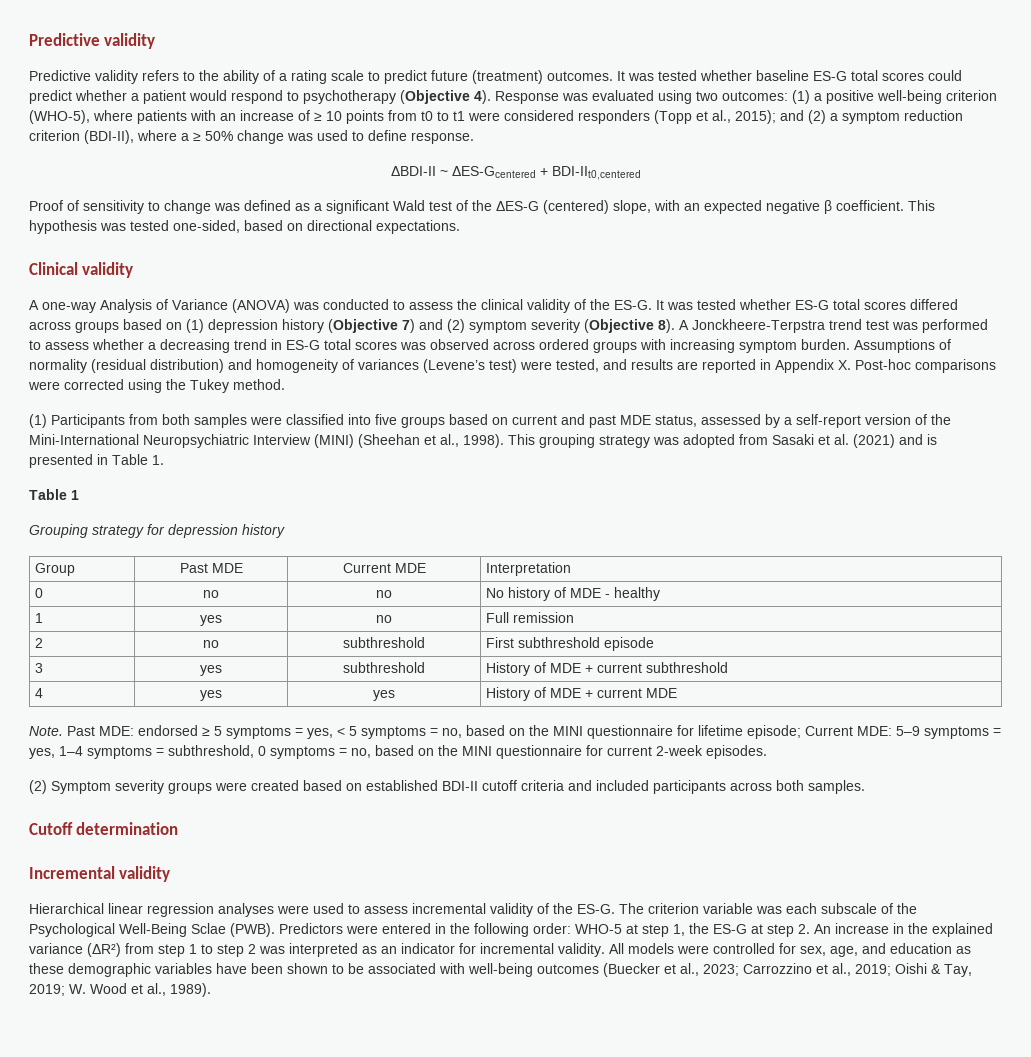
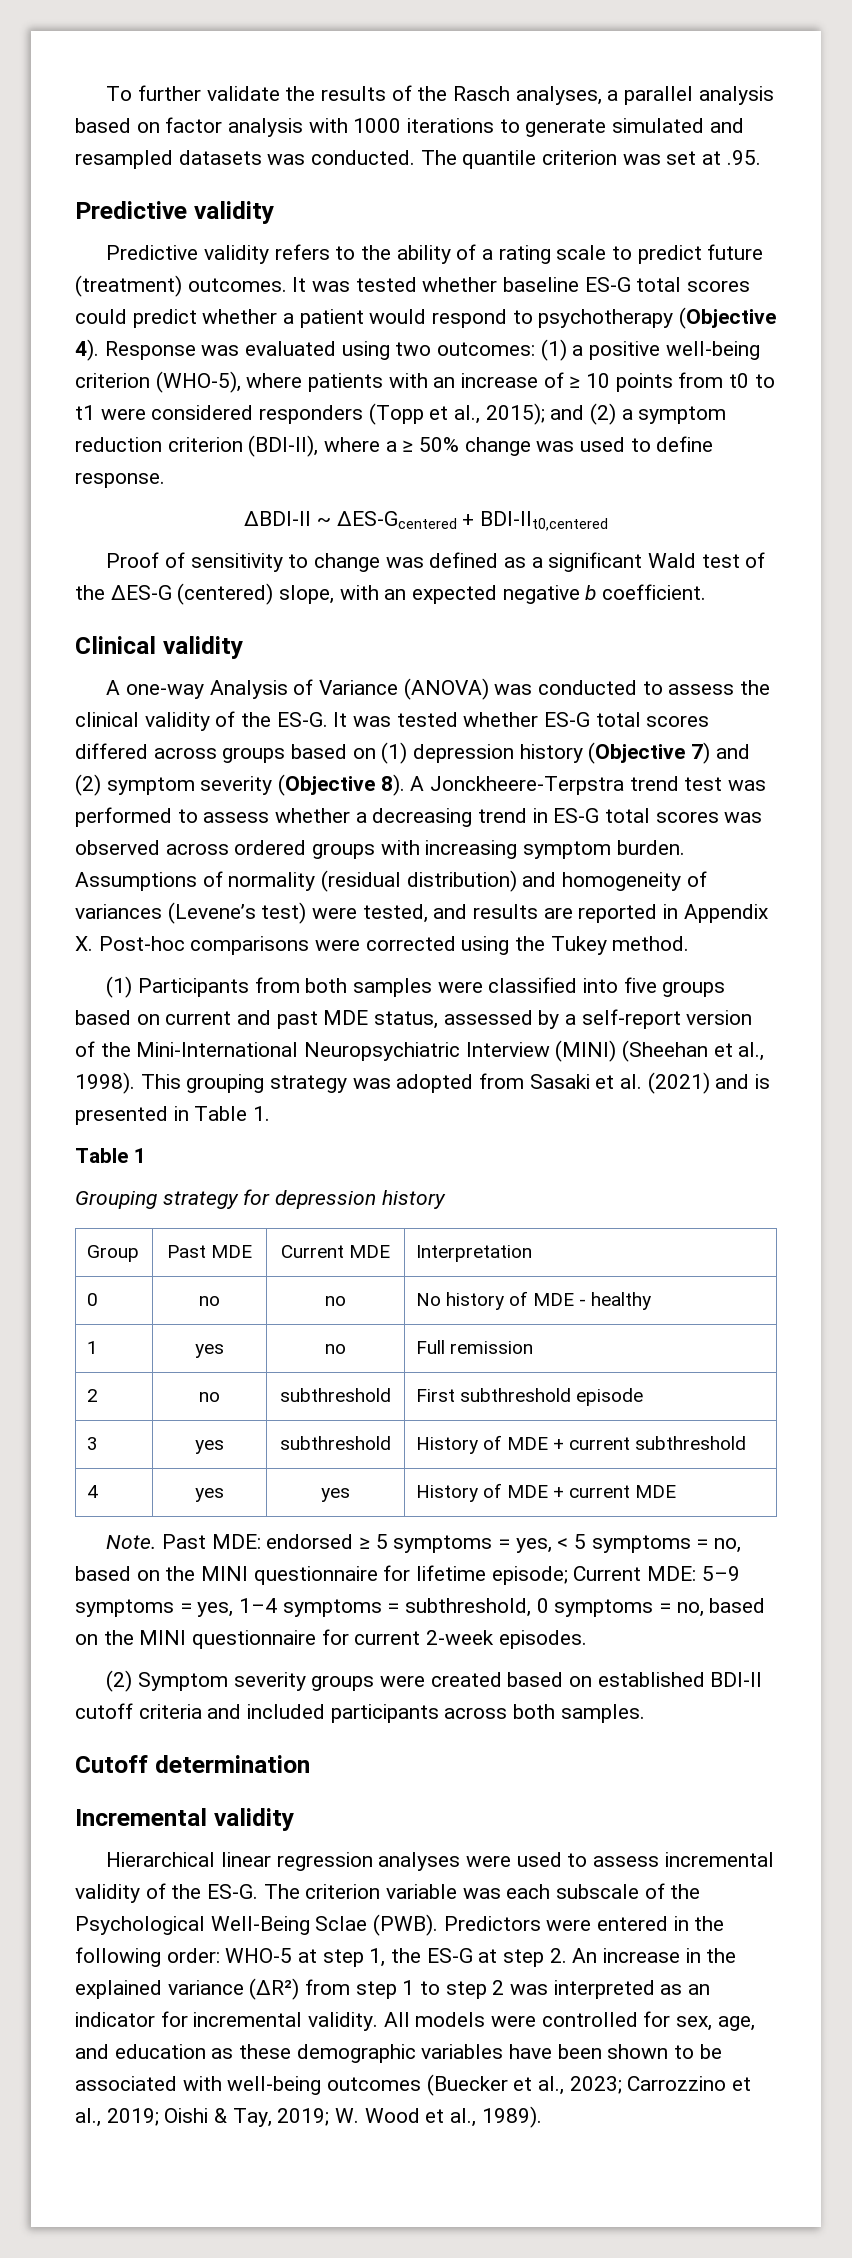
(29, 39) none -> [106,85,774,105] [75,117,744,137] [75,150,761,169] To further validate the results of the Rasch analyses, a parallel analysis based on factor analysis with 1000 iterations to generate simulated and resampled datasets was conducted. The quantile criterion was set at .95. //
[824,200,832,214] β -> [585,585,597,600] b
[908,200,935,211] [29,220,460,234] This hypothesis was tested one-sided, based on directional expectations. -> (707, 592) none

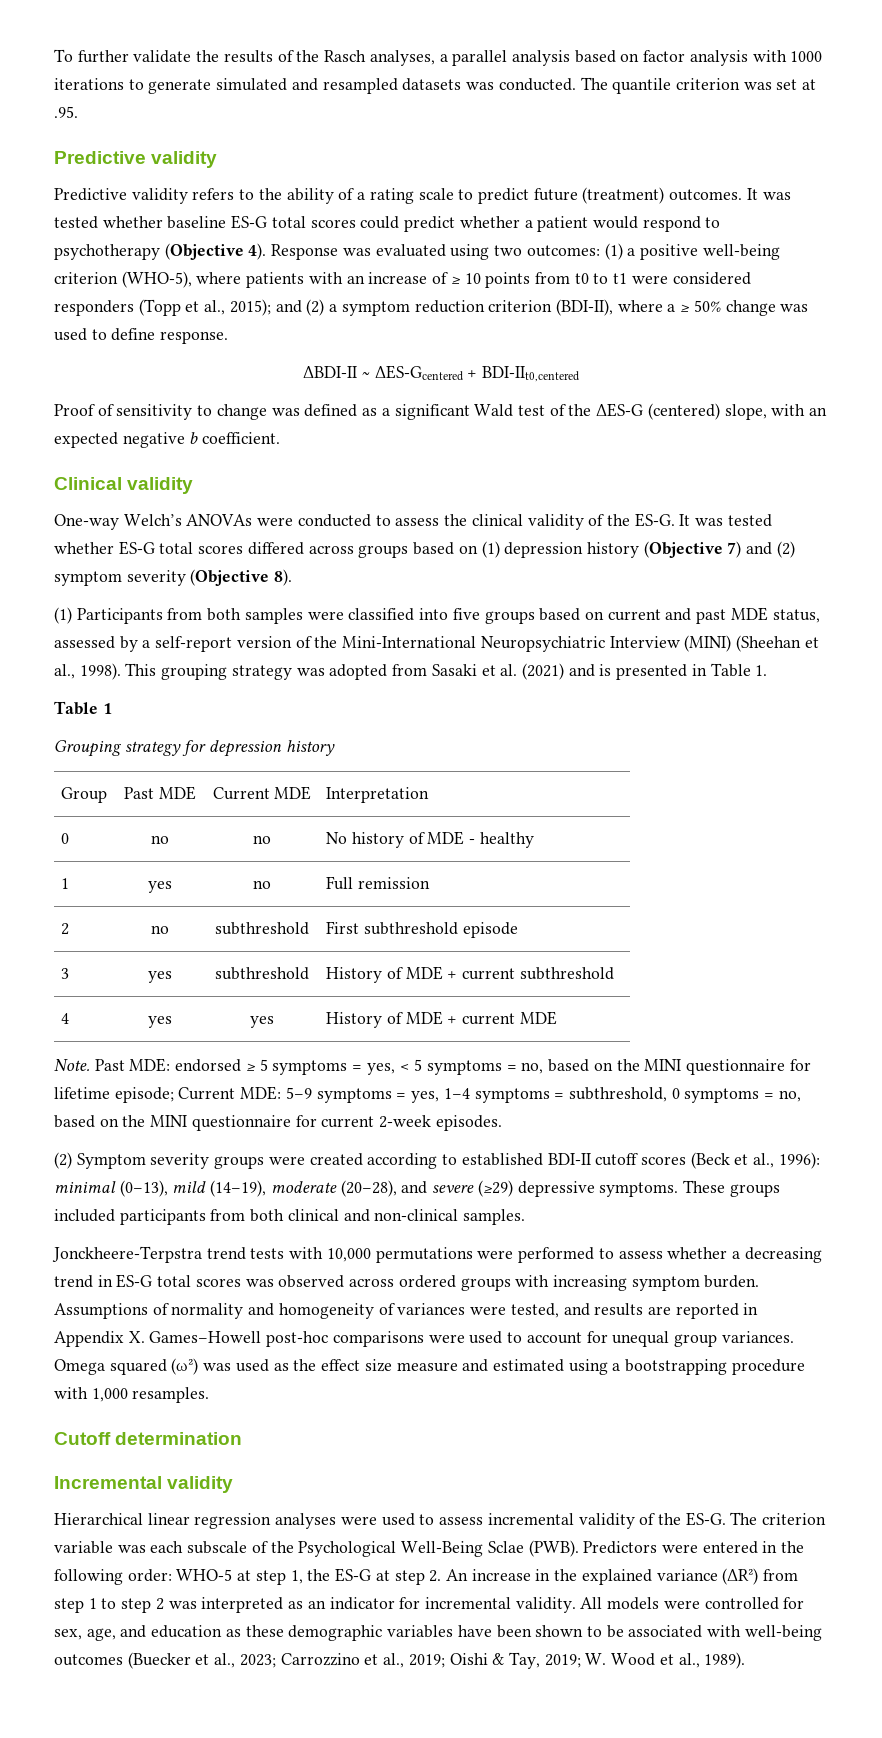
[106,678,533,700] A one-way Analysis of Variance (ANOVA) was -> [54,514,294,530] One-way Welch’s ANOVAs were
[410,776,767,795] [75,807,763,827] [75,840,685,859] [75,870,707,892] [75,902,768,924] [75,936,690,955] A Jonckheere-Terpstra trend test was performed to assess whether a decreasing trend in ES-G total scores was observed across ordered groups with increasing symptom burden. Assumptions of normality (residual distribution) and homogeneity of variances (Levene’s test) were tested, and results are reported in Appendix X. Post-hoc comparisons were corrected using the Tukey method. -> (293, 577) none
[507,1672,593,1687] based on -> [367,1153,458,1169] according to
[138,1704,645,1723] criteria and included participants across both samples. -> [640,1152,820,1169] [54,1180,780,1197] [54,1209,526,1225] [52,1246,822,1263] [54,1274,760,1291] [54,1303,759,1319] [54,1331,794,1347] [54,1358,805,1375] [54,1387,210,1403] scores (Beck et al., 1996): minimal (0–13), mild (14–19), moderate (20–28), and severe (≥29) depressive symptoms. These groups included participants from both clinical and non-clinical samples. // Jonckheere-Terpstra trend tests with 10,000 permutations were performed to assess whether a decreasing trend in ES-G total scores was observed across ordered groups with increasing symptom burden. Assumptions of normality and homogeneity of variances were tested, and results are reported in Appendix X. Games–Howell post-hoc comparisons were used to account for unequal group variances. Omega squared (ω²) was used as the effect size measure and estimated using a bootstrapping procedure with 1,000 resamples.

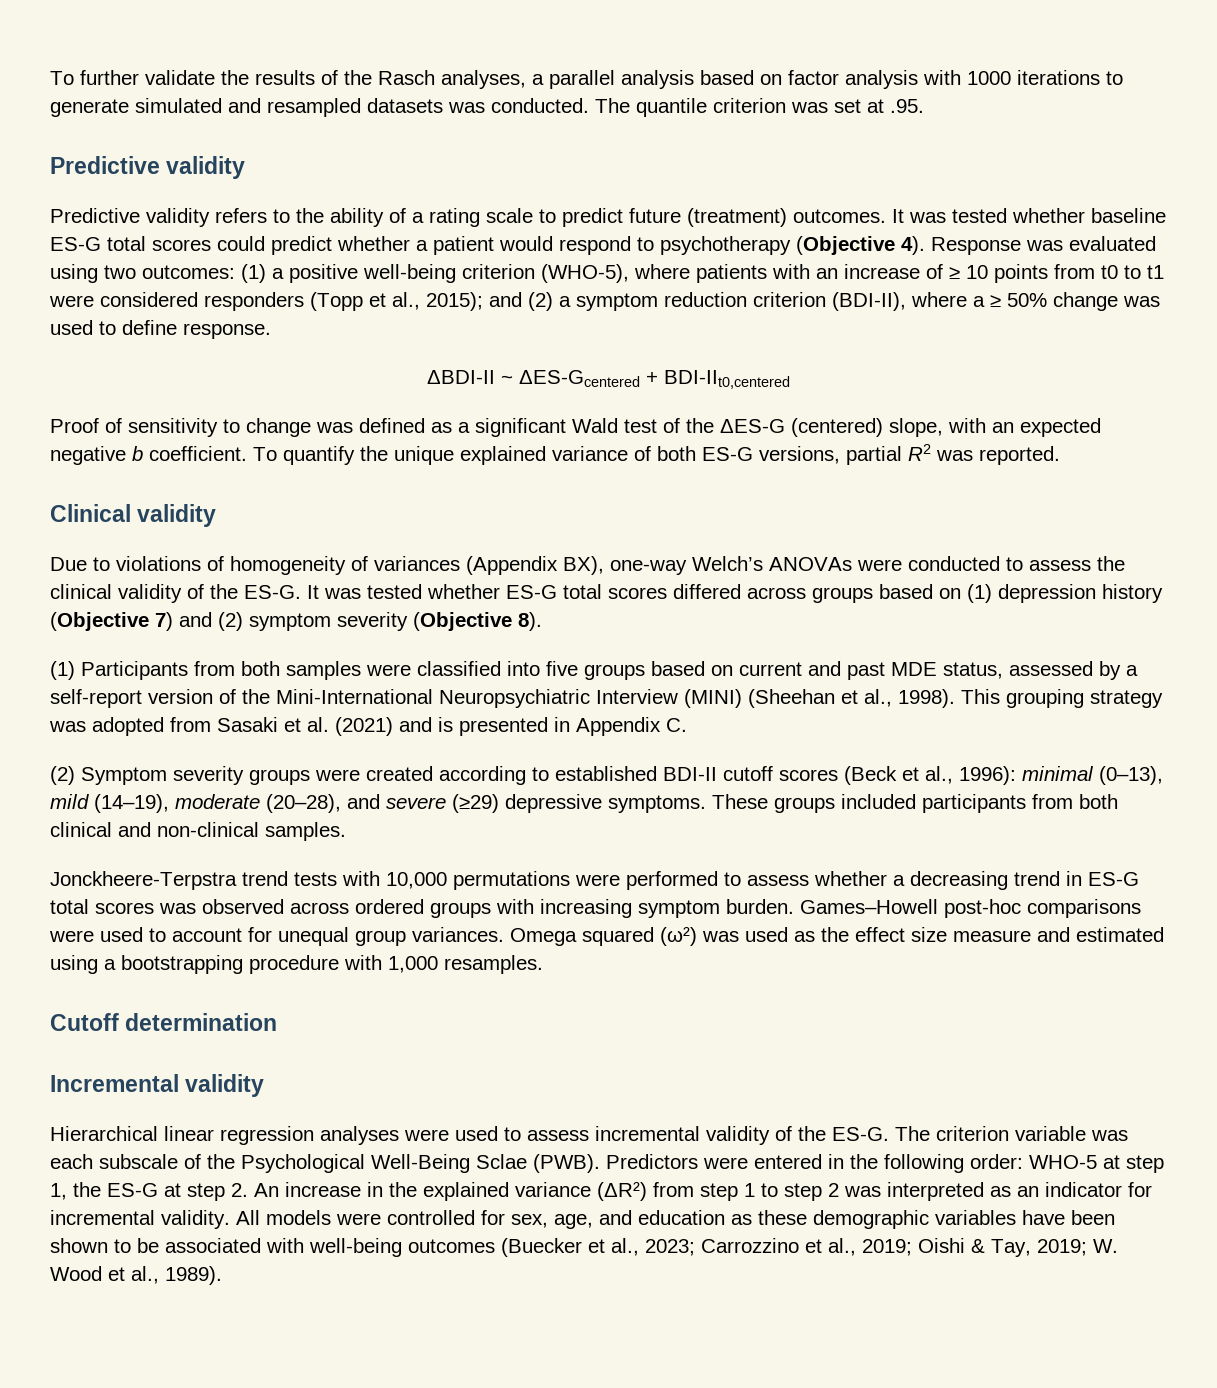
[54,477,194,494] [54,514,119,530] // Clinical validity // One-way -> [253,444,1060,465] [50,504,217,527] [50,556,687,575] To quantify the unique explained variance of both ES-G versions, partial R2 was reported. // Clinical validity // Due to violations of homogeneity of variances (Appendix BX), one-way
[710,663,768,677] [54,701,112,715] [54,740,335,757] [61,787,108,803] [124,786,196,800] [212,786,312,800] [326,787,430,803] [61,833,70,844] [151,835,169,844] [253,835,271,844] [326,831,534,848] [61,878,70,889] [148,881,172,893] [253,880,271,889] [326,876,430,890] [61,923,70,935] [151,925,169,934] [215,922,309,935] [326,921,518,938] [61,968,70,979] [148,971,172,983] [215,967,309,980] [326,966,614,983] [61,1013,70,1024] [148,1016,172,1028] [250,1016,274,1028] [326,1011,557,1028] [54,1058,811,1075] [54,1086,801,1103] [54,1115,502,1131] Table 1. // Table 1 // Grouping strategy for depression history // Group | Past MDE | Current MDE | Interpretation // 0 | no | no | No history of MDE - healthy // 1 | yes | no | Full remission // 2 | no | subthreshold | First subthreshold episode // 3 | yes | subthreshold | History of MDE + current subthreshold // 4 | yes | yes | History of MDE + current MDE // Note. Past MDE: endorsed ≥ 5 symptoms = yes, < 5 symptoms = no, based on the MINI questionnaire for lifetime episode; Current MDE: 5–9 symptoms = yes, 1–4 symptoms = subthreshold, 0 symptoms = no, based on the MINI questionnaire for current 2-week episodes. -> [576,717,687,736] Appendix C.
[54,1303,759,1319] [54,1331,145,1347] Assumptions of normality and homogeneity of variances were tested, and results are reported in Appendix X. -> (794, 906) none

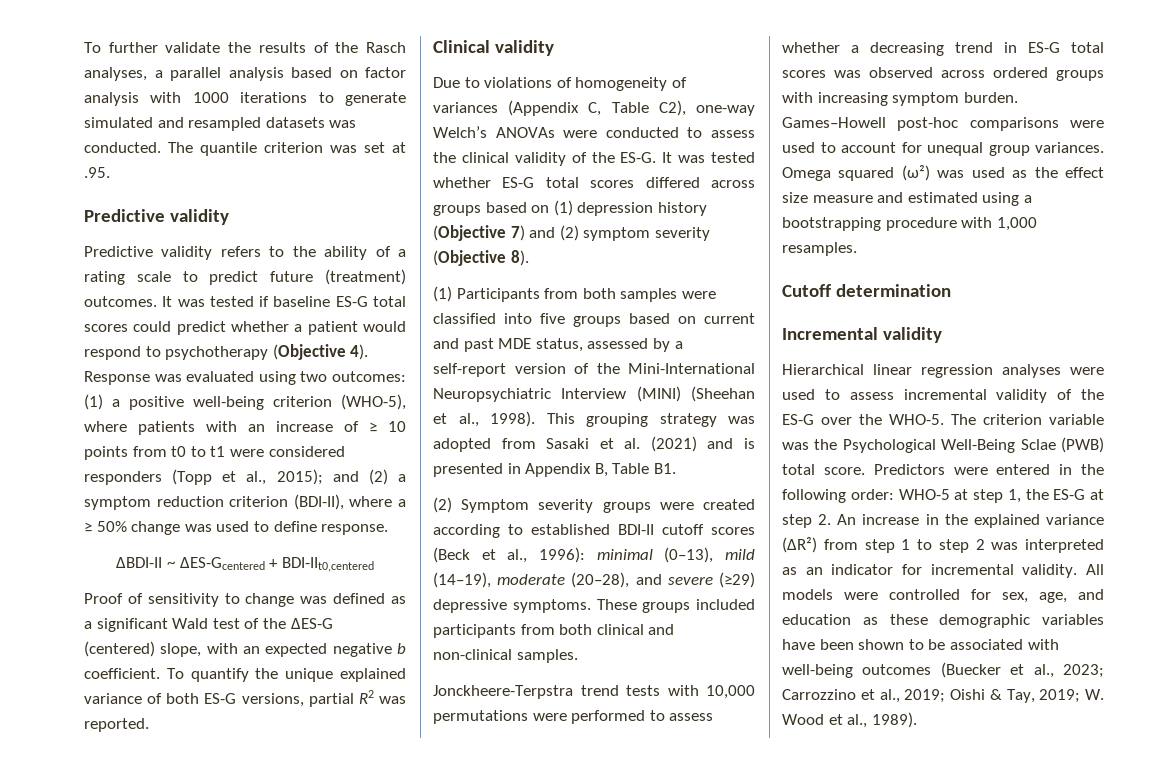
[1012,208,1085,223] whether -> [259,296,270,307] if
[563,556,604,575] BX), -> [588,100,686,116] C, Table C2),
[666,718,687,732] C. -> [594,463,676,477] B, Table B1.
[832,1127,889,1141] ES-G. -> [782,414,944,425] ES-G over the WHO-5.
[50,1154,201,1169] each subscale of -> (809, 446) none
[533,1154,600,1173] (PWB). -> [1061,437,1104,453] [782,464,865,475] (PWB) total score.

